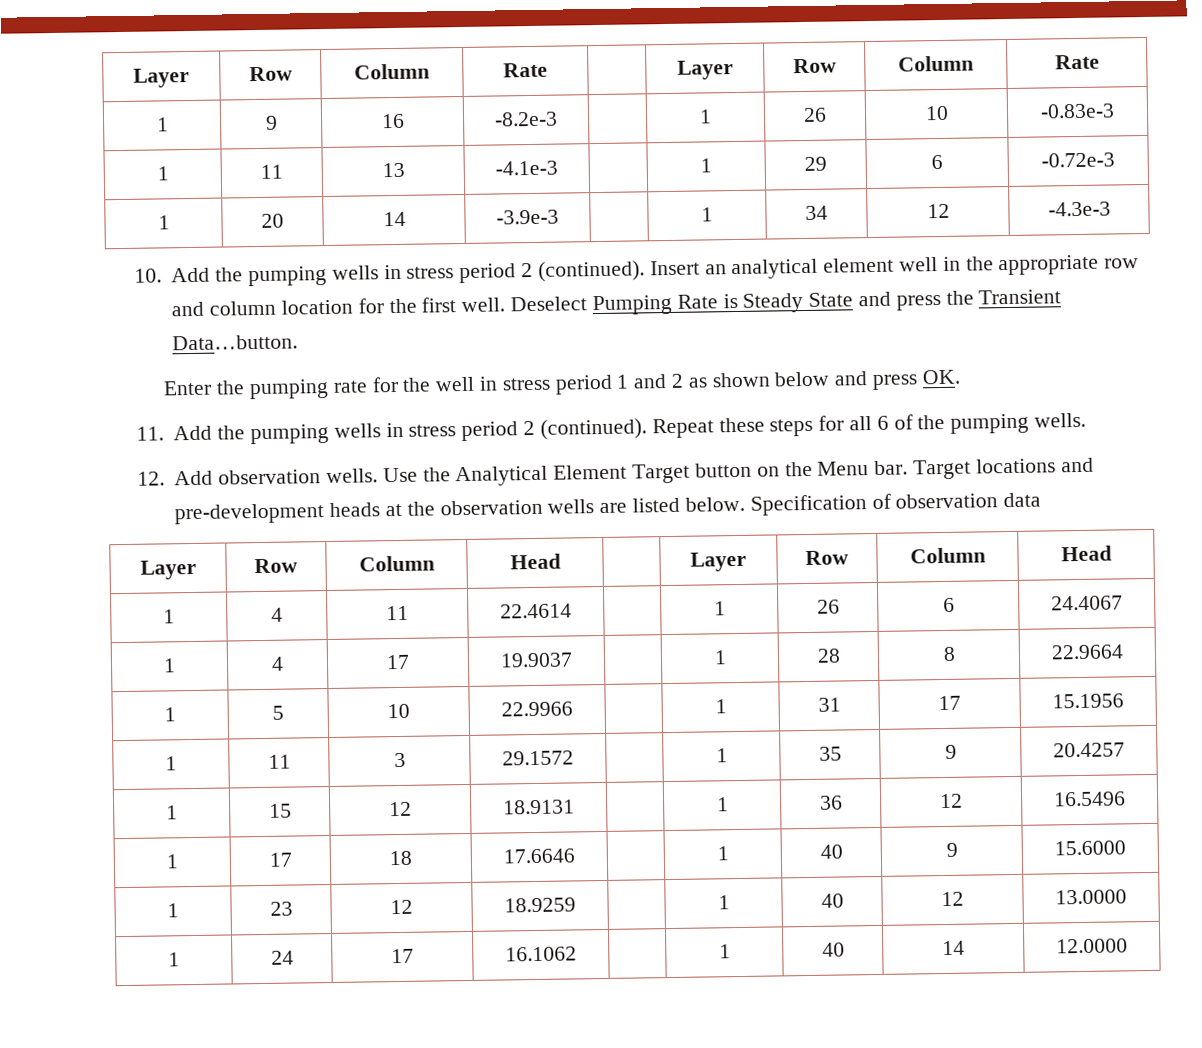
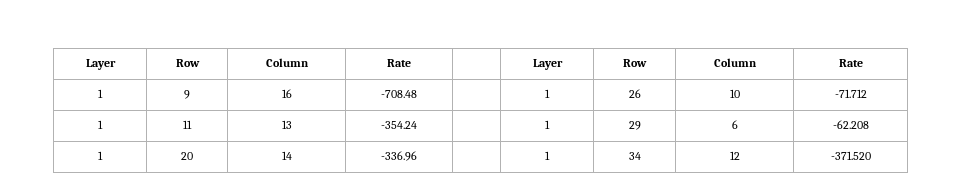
[494,111,558,127] -8.2e-3 -> [381,90,417,98] -708.48
[1040,103,1115,119] -0.83e-3 -> [834,89,867,98] -71.712
[495,160,558,176] -4.1e-3 -> [381,121,417,129] -354.24
[1041,152,1115,168] -0.72e-3 -> [832,120,869,129] -62.208
[496,209,559,225] -3.9e-3 -> [381,151,417,161] -336.96
[1047,201,1111,217] [133,254,1140,287] [171,289,1062,317] [172,334,299,351] [163,369,960,400] [135,412,1086,445] [136,457,1094,487] [174,492,1042,525] [139,559,197,580] [254,558,298,574] [358,555,435,572] [509,553,561,570] [690,551,747,572] [805,550,849,566] [909,547,986,564] [1060,545,1112,562] [163,609,175,624] [271,607,283,622] [386,605,409,621] [500,603,572,619] [713,601,726,616] [816,599,840,614] [942,597,955,613] [1051,595,1123,611] [163,658,176,673] [271,656,284,671] [386,654,410,670] [500,652,573,668] [713,650,727,665] [816,648,841,663] [942,646,956,662] [1051,644,1124,660] [164,707,176,722] [272,705,284,720] [387,703,410,719] [501,701,573,717] [714,699,727,714] [817,697,841,712] [938,695,961,711] [1052,693,1124,709] [165,756,177,771] [267,754,291,769] [393,752,406,768] [502,750,574,766] [715,748,728,763] [818,746,842,761] [944,744,957,759] [1053,742,1125,758] [166,805,178,820] [268,803,292,818] [389,801,412,817] [503,799,575,815] [716,797,729,812] [819,795,843,810] [939,793,963,809] [1053,791,1126,807] [166,854,179,869] [268,852,292,867] [389,850,412,866] [503,848,575,864] [716,846,729,861] [819,844,843,859] [945,842,958,857] [1054,840,1126,856] [167,903,179,918] [269,901,293,916] [390,899,413,915] [504,897,576,913] [717,895,730,910] [820,893,844,908] [941,891,964,907] [1055,889,1127,905] [168,952,180,967] [270,950,294,965] [391,948,414,964] [505,946,577,962] [718,944,731,959] [821,942,845,957] [942,940,965,956] [1056,938,1128,954] -4.3e-3 // 10. Add the pumping wells in stress period 2 (continued). Insert an analytical element well in the appropriate row and column location for the first well. Deselect Pumping Rate is Steady State and press the Transient Data…button. // Enter the pumping rate for the well in stress period 1 and 2 as shown below and press OK. // 11. Add the pumping wells in stress period 2 (continued). Repeat these steps for all 6 of the pumping wells. // 12. Add observation wells. Use the Analytical Element Target button on the Menu bar. Target locations and pre-development heads at the observation wells are listed below. Specification of observation data // Layer | Row | Column | Head | | Layer | Row | Column | Head // 1 | 4 | 11 | 22.4614 | | 1 | 26 | 6 | 24.4067 // 1 | 4 | 17 | 19.9037 | | 1 | 28 | 8 | 22.9664 // 1 | 5 | 10 | 22.9966 | | 1 | 31 | 17 | 15.1956 // 1 | 11 | 3 | 29.1572 | | 1 | 35 | 9 | 20.4257 // 1 | 15 | 12 | 18.9131 | | 1 | 36 | 12 | 16.5496 // 1 | 17 | 18 | 17.6646 | | 1 | 40 | 9 | 15.6000 // 1 | 23 | 12 | 18.9259 | | 1 | 40 | 12 | 13.0000 // 1 | 24 | 17 | 16.1062 | | 1 | 40 | 14 | 12.0000 -> [830,151,871,160] -371.520

